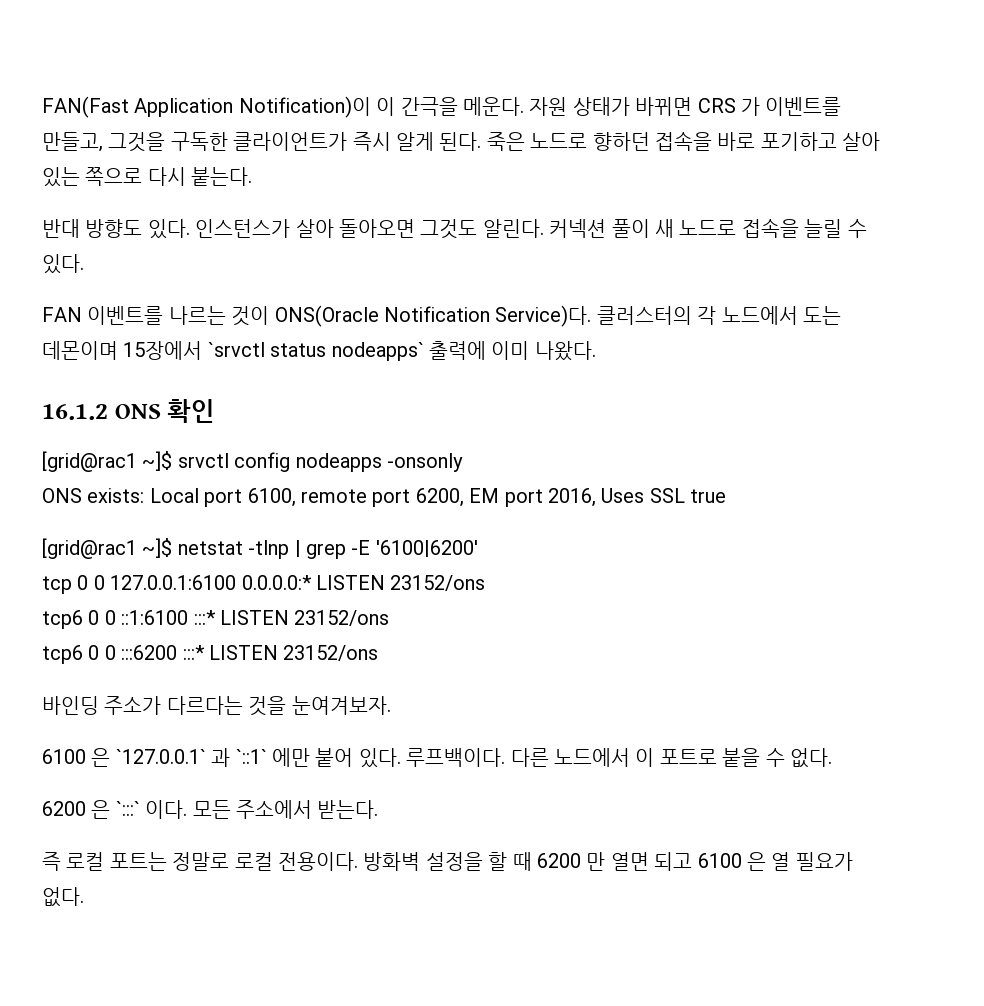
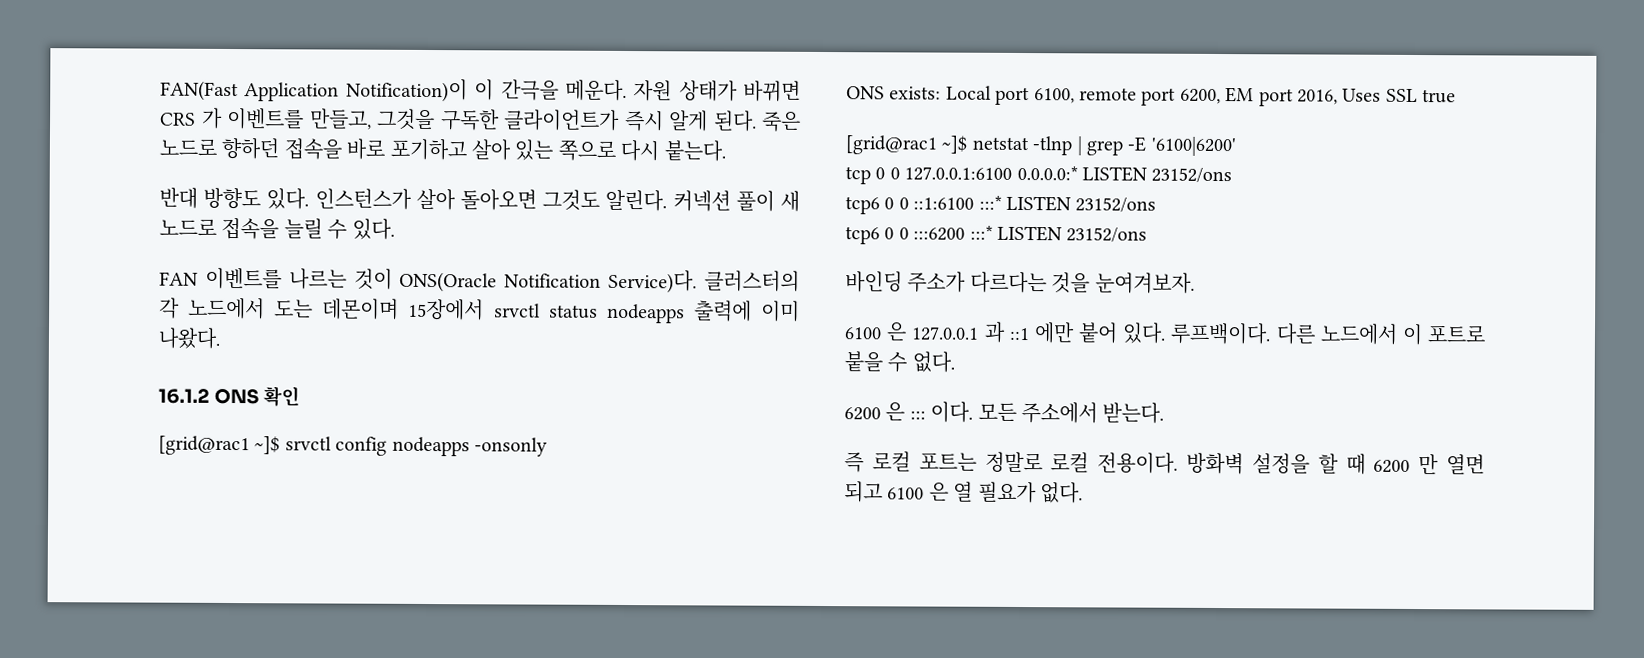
[207,342,424,361] `srvctl status nodeapps` -> [493,303,685,324] srvctl status nodeapps
[115,748,267,767] `127.0.0.1` 과 `::1` -> [911,321,1030,343] 127.0.0.1 과 ::1
[115,801,140,816] `:::` -> [909,410,926,420] :::

